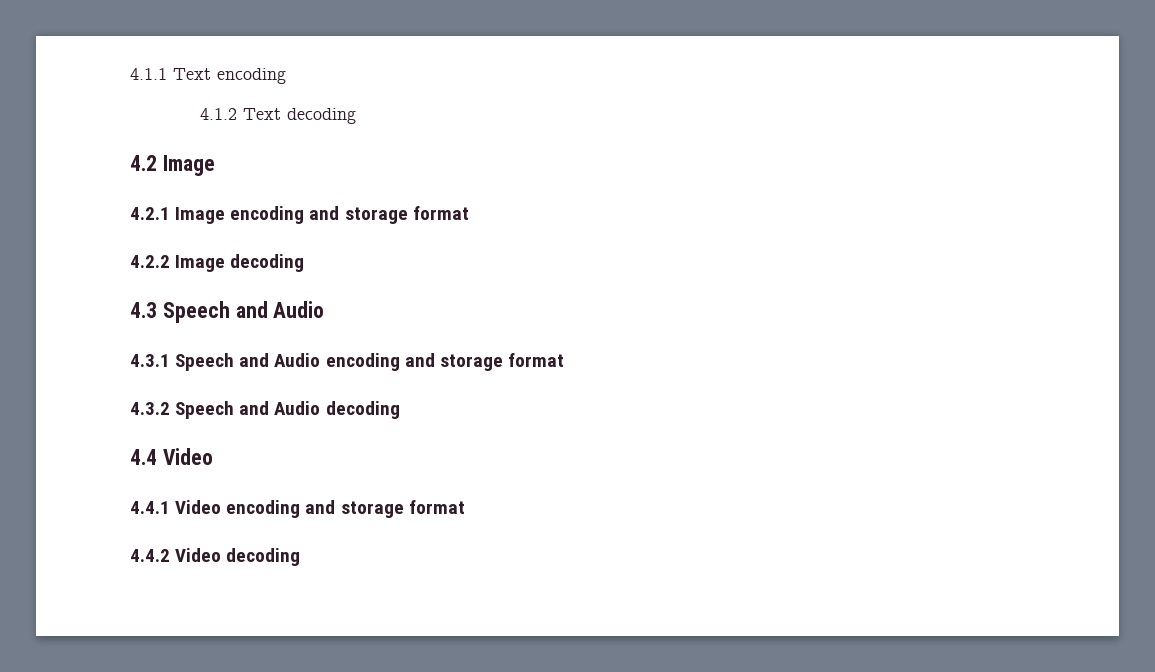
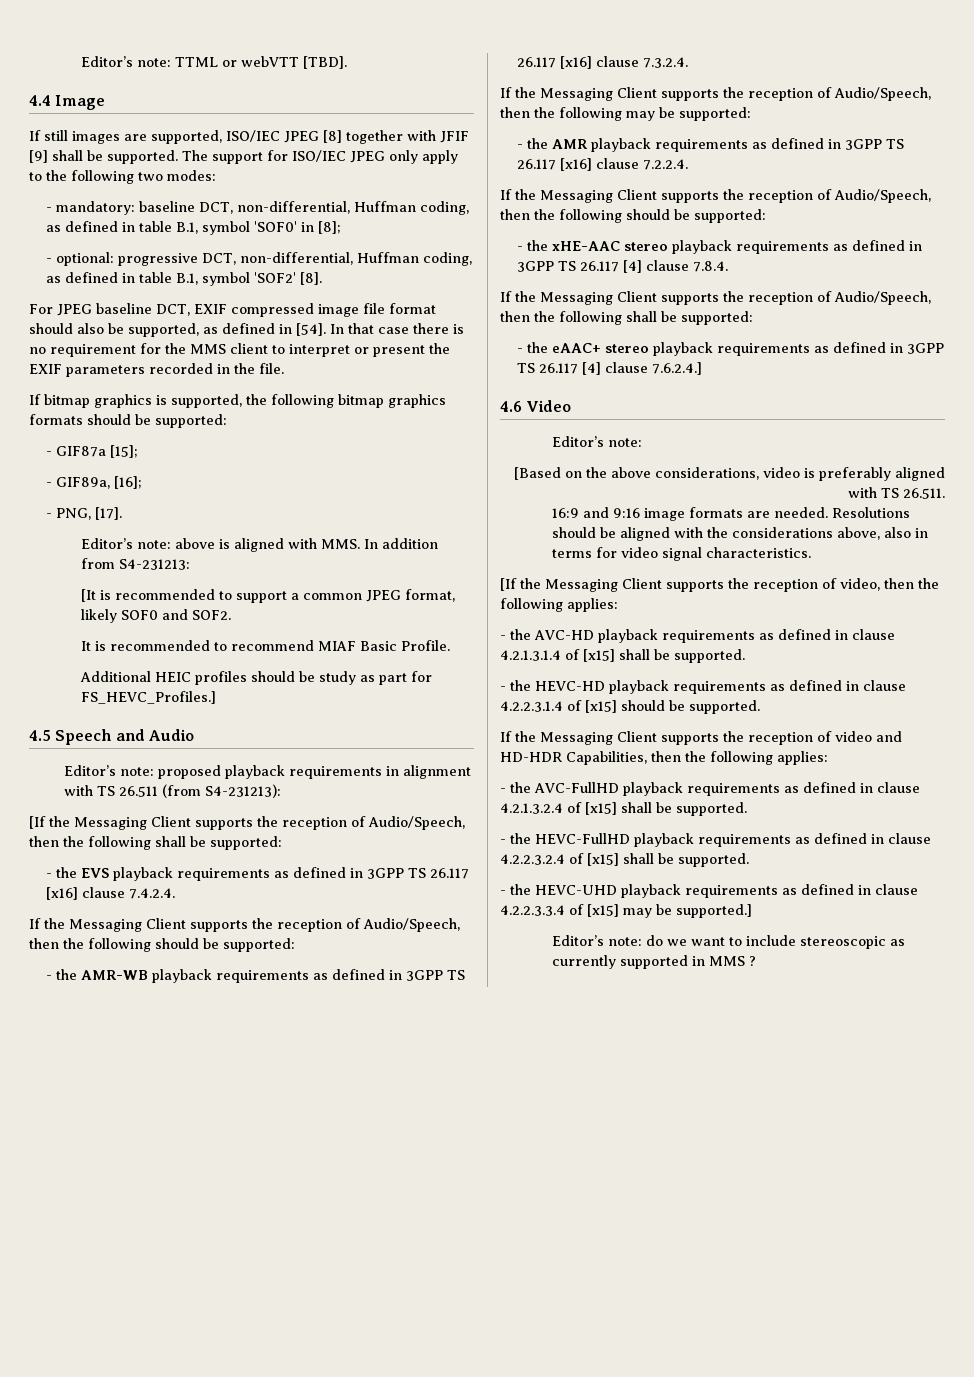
[130,68,286,84] [199,108,356,124] [130,155,215,176] [130,206,469,224] [130,254,305,272] [130,301,325,323] [130,353,564,371] [130,401,400,419] [130,448,213,465] [130,500,465,518] [130,548,301,566] 4.1.1 Text encoding // 4.1.2 Text decoding // 4.2 Image // 4.2.1 Image encoding and storage format // 4.2.2 Image decoding // 4.3 Speech and Audio // 4.3.1 Speech and Audio encoding and storage format // 4.3.2 Speech and Audio decoding // 4.4 Video // 4.4.1 Video encoding and storage format // 4.4.2 Video decoding -> [81,56,348,69] [29,95,106,110] [29,130,469,144] [29,150,458,164] [29,170,216,184] [46,201,470,215] [46,221,342,235] [46,252,473,266] [46,272,323,286] [29,303,436,317] [29,323,464,337] [29,343,450,357] [29,363,284,377] [29,394,446,408] [29,414,227,428] [46,445,139,458] [46,476,143,489] [46,507,123,520] [81,538,439,552] [81,558,191,570] [81,589,456,603] [81,609,232,623] [81,640,451,651] [80,671,433,685] [81,691,217,704] [29,729,194,745] [63,765,471,779] [63,784,281,798] [29,816,465,830] [29,836,282,850] [46,867,470,881] [46,887,176,900] [29,918,460,932] [29,938,295,952] [46,969,466,983] [517,56,689,69] [500,87,931,101] [500,107,751,121] [517,138,905,152] [517,158,689,171] [500,189,931,203] [500,209,766,223] [517,240,923,254] [517,260,729,273] [500,291,931,305] [500,311,753,325] [517,342,945,356] [517,362,703,375] [500,400,572,412] [552,436,643,447] [514,467,945,481] [848,487,945,499] [552,507,911,521] [552,527,929,541] [552,547,812,561] [500,578,939,592] [500,598,618,612] [500,629,895,643] [500,649,745,663] [500,680,906,694] [500,700,760,714] [500,731,902,745] [500,751,828,765] [500,782,920,796] [500,802,747,816] [500,833,931,847] [500,853,749,867] [500,884,918,898] [500,904,752,918] [552,935,906,949] [552,955,757,969] Editor’s note: TTML or webVTT [TBD]. // 4.4 Image // If still images are supported, ISO/IEC JPEG [8] together with JFIF [9] shall be supported. The support for ISO/IEC JPEG only apply to the following two modes: // - mandatory: baseline DCT, non-differential, Huffman coding, as defined in table B.1, symbol 'SOF0' in [8]; // - optional: progressive DCT, non-differential, Huffman coding, as defined in table B.1, symbol 'SOF2' [8]. // For JPEG baseline DCT, EXIF compressed image file format should also be supported, as defined in [54]. In that case there is no requirement for the MMS client to interpret or present the EXIF parameters recorded in the file. // If bitmap graphics is supported, the following bitmap graphics formats should be supported: // - GIF87a [15]; // - GIF89a, [16]; // - PNG, [17]. // Editor’s note: above is aligned with MMS. In addition from S4-231213: // [It is recommended to support a common JPEG format, likely SOF0 and SOF2. // It is recommended to recommend MIAF Basic Profile. // Additional HEIC profiles should be study as part for FS_HEVC_Profiles.] // 4.5 Speech and Audio // Editor’s note: proposed playback requirements in alignment with TS 26.511 (from S4-231213): // [If the Messaging Client supports the reception of Audio/Speech, then the following shall be supported: // - the EVS playback requirements as defined in 3GPP TS 26.117 [x16] clause 7.4.2.4. // If the Messaging Client supports the reception of Audio/Speech, then the following should be supported: // - the AMR-WB playback requirements as defined in 3GPP TS 26.117 [x16] clause 7.3.2.4. // If the Messaging Client supports the reception of Audio/Speech, then the following may be supported: // - the AMR playback requirements as defined in 3GPP TS 26.117 [x16] clause 7.2.2.4. // If the Messaging Client supports the reception of Audio/Speech, then the following should be supported: // - the xHE-AAC stereo playback requirements as defined in 3GPP TS 26.117 [4] clause 7.8.4. // If the Messaging Client supports the reception of Audio/Speech, then the following shall be supported: // - the eAAC+ stereo playback requirements as defined in 3GPP TS 26.117 [4] clause 7.6.2.4.] // 4.6 Video // Editor’s note: // [Based on the above considerations, video is preferably aligned with TS 26.511. // 16:9 and 9:16 image formats are needed. Resolutions should be aligned with the considerations above, also in terms for video signal characteristics. // [If the Messaging Client supports the reception of video, then the following applies: // - the AVC-HD playback requirements as defined in clause 4.2.1.3.1.4 of [x15] shall be supported. // - the HEVC-HD playback requirements as defined in clause 4.2.2.3.1.4 of [x15] should be supported. // If the Messaging Client supports the reception of video and HD-HDR Capabilities, then the following applies: // - the AVC-FullHD playback requirements as defined in clause 4.2.1.3.2.4 of [x15] shall be supported. // - the HEVC-FullHD playback requirements as defined in clause 4.2.2.3.2.4 of [x15] shall be supported. // - the HEVC-UHD playback requirements as defined in clause 4.2.2.3.3.4 of [x15] may be supported.] // Editor’s note: do we want to include stereoscopic as currently supported in MMS ?

